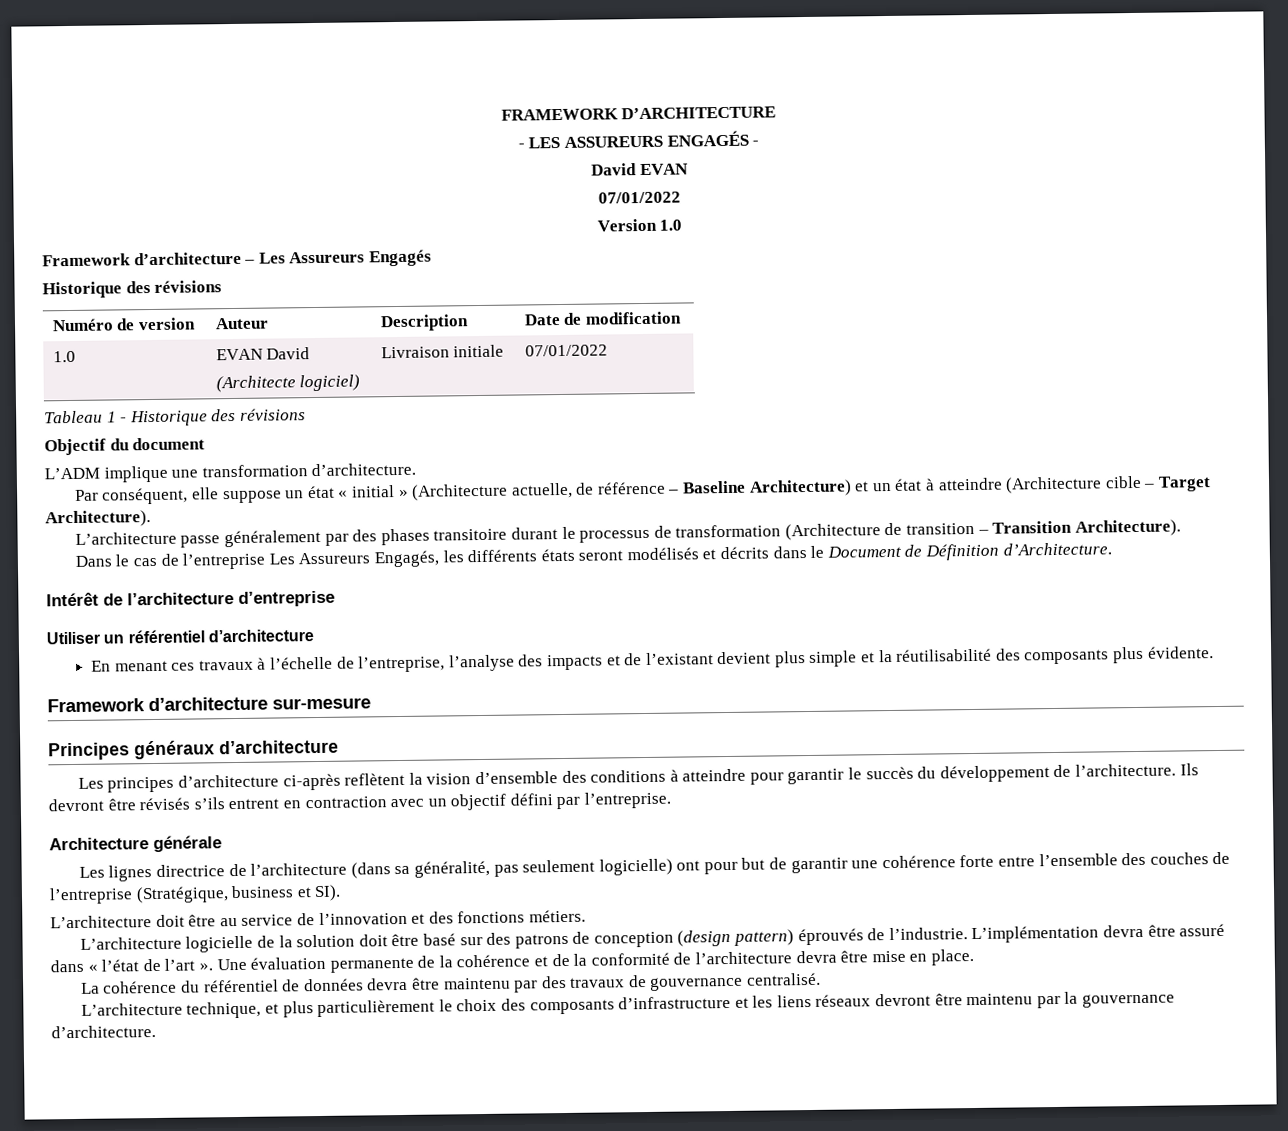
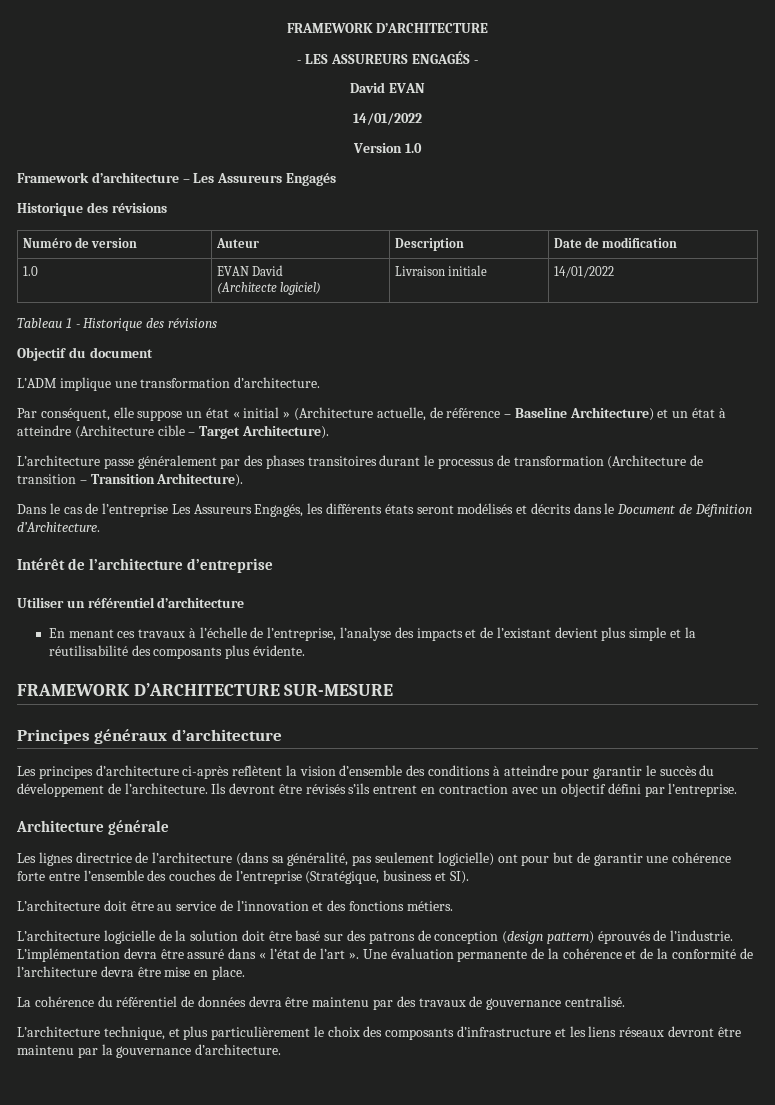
[598,191,681,204] 07/01/2022 -> [353,113,422,125] 14/01/2022
[524,344,608,357] 07/01/2022 -> [553,266,614,278] 14/01/2022
[433,528,508,541] transitoire -> [307,456,377,466] transitoires
[47,696,371,713] Framework d’architecture sur-mesure -> [17,683,394,696] FRAMEWORK D’ARCHITECTURE SUR-MESURE

